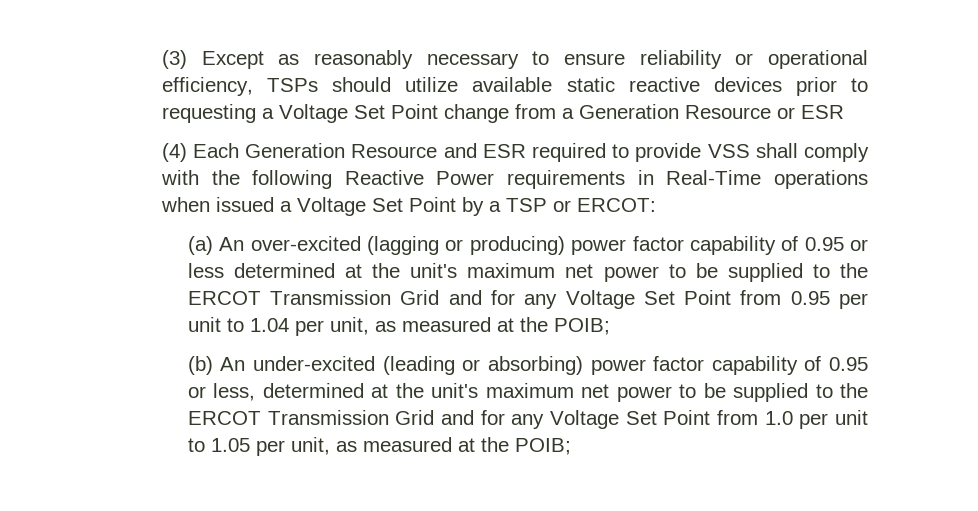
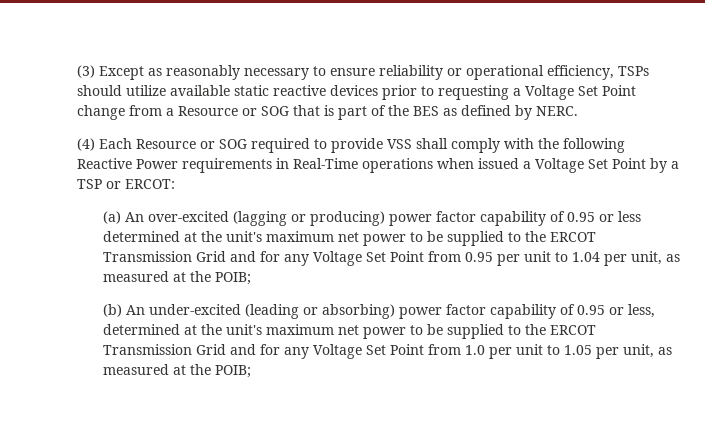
[578,104,844,119] [161,143,526,162] Generation Resource or ESR // (4) Each Generation Resource and ESR -> [177,105,578,120] [76,138,247,151] Resource or SOG that is part of the BES as defined by NERC. // (4) Each Resource or SOG

